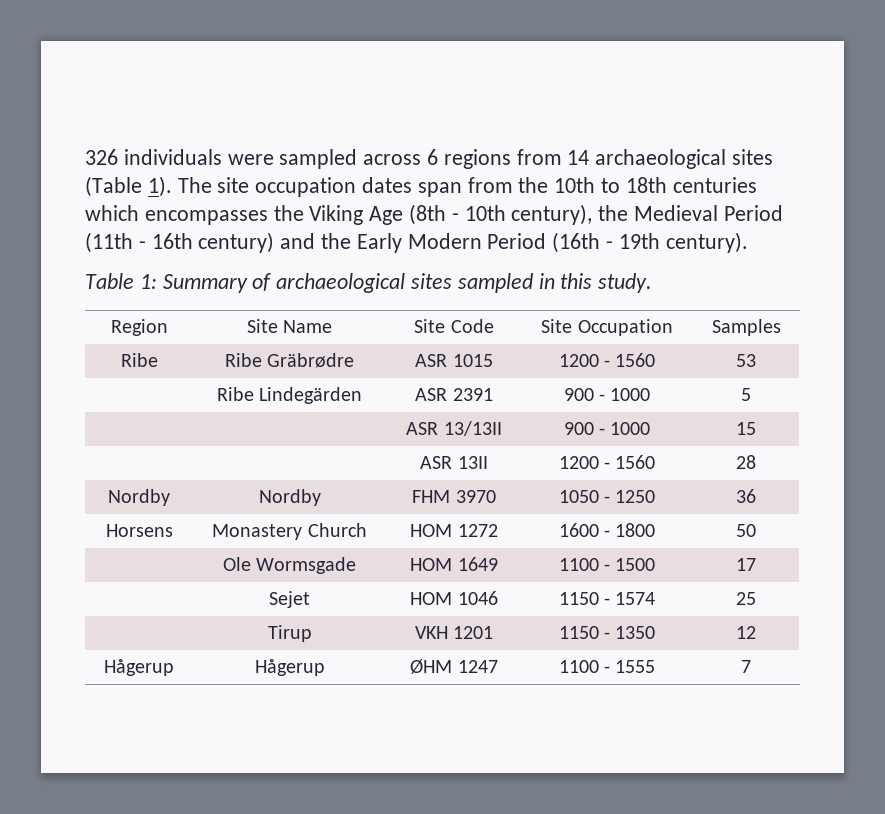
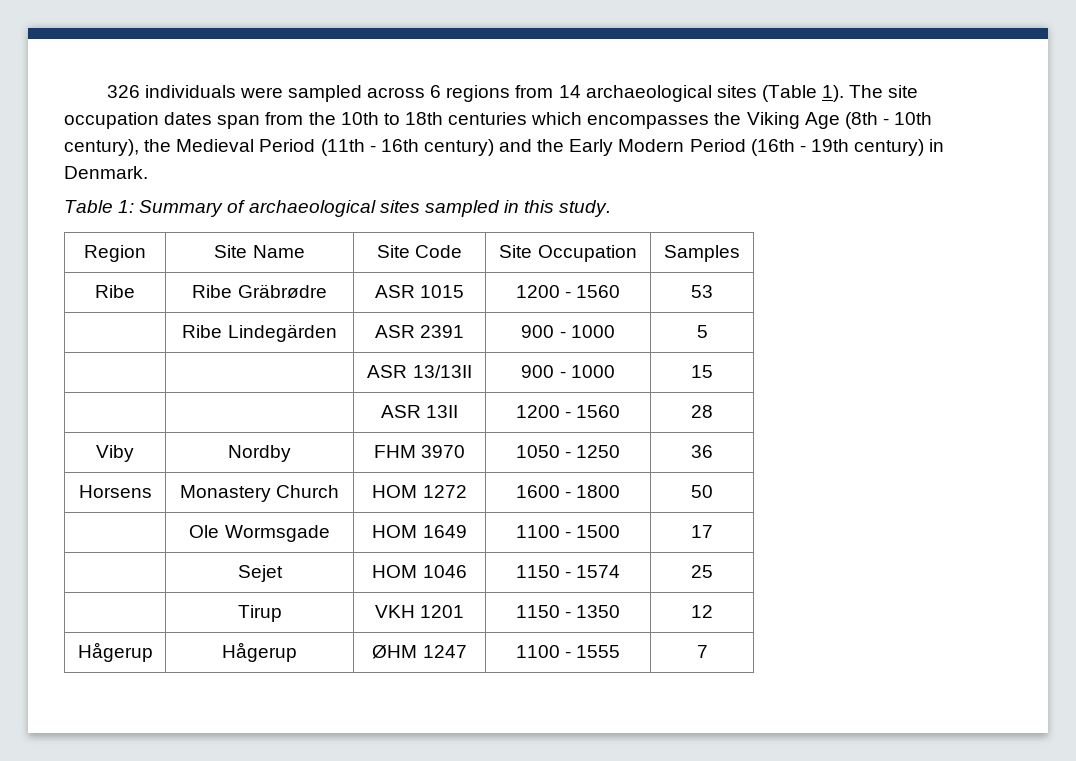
[665,232,748,253] century). -> [854,139,945,156] [64,166,148,179] century) in Denmark.
[108,489,170,506] Nordby -> [96,445,134,462] Viby

